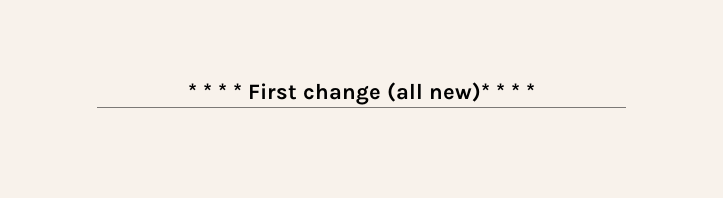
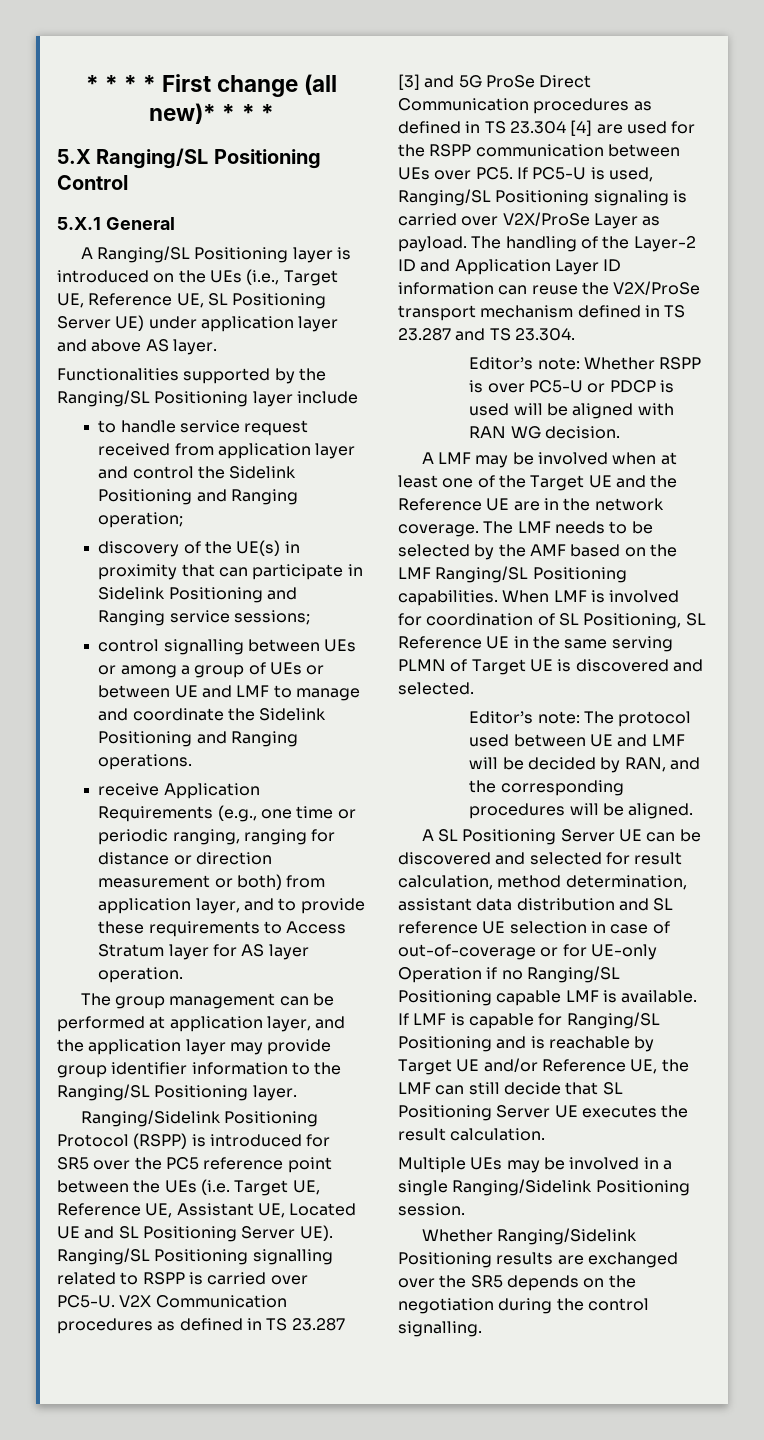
(535, 91) none -> [57,148,321,169] [57,175,128,190] [57,217,175,230] [80,246,351,263] [57,269,338,286] [57,293,327,309] [57,315,339,332] [57,339,217,355] [57,368,326,384] [57,390,358,407] [98,420,309,436] [98,443,356,459] [98,466,297,479] [98,489,298,505] [98,512,184,528] [98,540,300,557] [98,564,363,580] [98,587,297,603] [98,610,310,626] [98,639,357,655] [98,662,325,678] [98,685,360,701] [98,708,327,721] [98,731,298,747] [98,754,193,770] [98,783,260,799] [98,805,356,822] [98,829,336,845] [98,852,272,865] [98,874,326,890] [98,898,365,914] [98,921,347,937] [98,944,309,960] [98,967,184,983] [80,993,334,1009] [57,1016,346,1032] [57,1039,332,1055] [57,1062,342,1078] [57,1084,297,1101] [80,1110,318,1127] [57,1133,331,1149] [57,1157,332,1173] [57,1179,320,1196] [57,1203,357,1218] [57,1225,333,1242] [57,1248,333,1265] [57,1272,308,1285] [57,1295,287,1308] [57,1318,345,1334] [398,74,592,90] [398,98,652,114] [398,120,696,136] [398,144,680,157] [398,167,653,182] [398,189,687,206] [398,212,661,229] [398,236,696,252] [398,259,622,275] [398,281,701,295] [398,305,686,321] [398,328,575,341] [469,357,702,370] [469,380,674,393] [469,403,674,419] [469,426,620,439] [421,452,677,468] [398,475,678,491] [398,498,664,511] [398,521,653,537] [398,544,677,560] [398,566,627,583] [398,590,680,606] [398,613,706,629] [398,636,673,652] [398,659,703,675] [398,682,474,695] [469,711,692,727] [469,734,685,747] [469,757,700,773] [469,780,624,796] [469,803,694,819] [421,829,701,845] [398,852,683,865] [398,875,687,890] [398,898,674,911] [398,921,670,934] [398,944,657,960] [398,966,620,983] [398,990,698,1006] [398,1012,660,1029] [398,1036,655,1052] [398,1058,689,1075] [398,1082,623,1095] [398,1105,689,1121] [398,1128,546,1141] [398,1157,672,1173] [398,1179,690,1196] [398,1203,465,1216] [421,1228,637,1245] [398,1252,678,1268] [398,1275,636,1291] [398,1298,649,1314] [398,1321,482,1337] // 5.X Ranging/SL Positioning Control // 5.X.1 General // A Ranging/SL Positioning layer is introduced on the UEs (i.e., Target UE, Reference UE, SL Positioning Server UE) under application layer and above AS layer. // Functionalities supported by the Ranging/SL Positioning layer include // to handle service request received from application layer and control the Sidelink Positioning and Ranging operation; // discovery of the UE(s) in proximity that can participate in Sidelink Positioning and Ranging service sessions; // control signalling between UEs or among a group of UEs or between UE and LMF to manage and coordinate the Sidelink Positioning and Ranging operations. // receive Application Requirements (e.g., one time or periodic ranging, ranging for distance or direction measurement or both) from application layer, and to provide these requirements to Access Stratum layer for AS layer operation. // The group management can be performed at application layer, and the application layer may provide group identifier information to the Ranging/SL Positioning layer. // Ranging/Sidelink Positioning Protocol (RSPP) is introduced for SR5 over the PC5 reference point between the UEs (i.e. Target UE, Reference UE, Assistant UE, Located UE and SL Positioning Server UE). Ranging/SL Positioning signalling related to RSPP is carried over PC5-U. V2X Communication procedures as defined in TS 23.287 [3] and 5G ProSe Direct Communication procedures as defined in TS 23.304 [4] are used for the RSPP communication between UEs over PC5. If PC5-U is used, Ranging/SL Positioning signaling is carried over V2X/ProSe Layer as payload. The handling of the Layer-2 ID and Application Layer ID information can reuse the V2X/ProSe transport mechanism defined in TS 23.287 and TS 23.304. // Editor’s note: Whether RSPP is over PC5-U or PDCP is used will be aligned with RAN WG decision. // A LMF may be involved when at least one of the Target UE and the Reference UE are in the network coverage. The LMF needs to be selected by the AMF based on the LMF Ranging/SL Positioning capabilities. When LMF is involved for coordination of SL Positioning, SL Reference UE in the same serving PLMN of Target UE is discovered and selected. // Editor’s note: The protocol used between UE and LMF will be decided by RAN, and the corresponding procedures will be aligned. // A SL Positioning Server UE can be discovered and selected for result calculation, method determination, assistant data distribution and SL reference UE selection in case of out-of-coverage or for UE-only Operation if no Ranging/SL Positioning capable LMF is available. If LMF is capable for Ranging/SL Positioning and is reachable by Target UE and/or Reference UE, the LMF can still decide that SL Positioning Server UE executes the result calculation. // Multiple UEs may be involved in a single Ranging/Sidelink Positioning session. // Whether Ranging/Sidelink Positioning results are exchanged over the SR5 depends on the negotiation during the control signalling.

